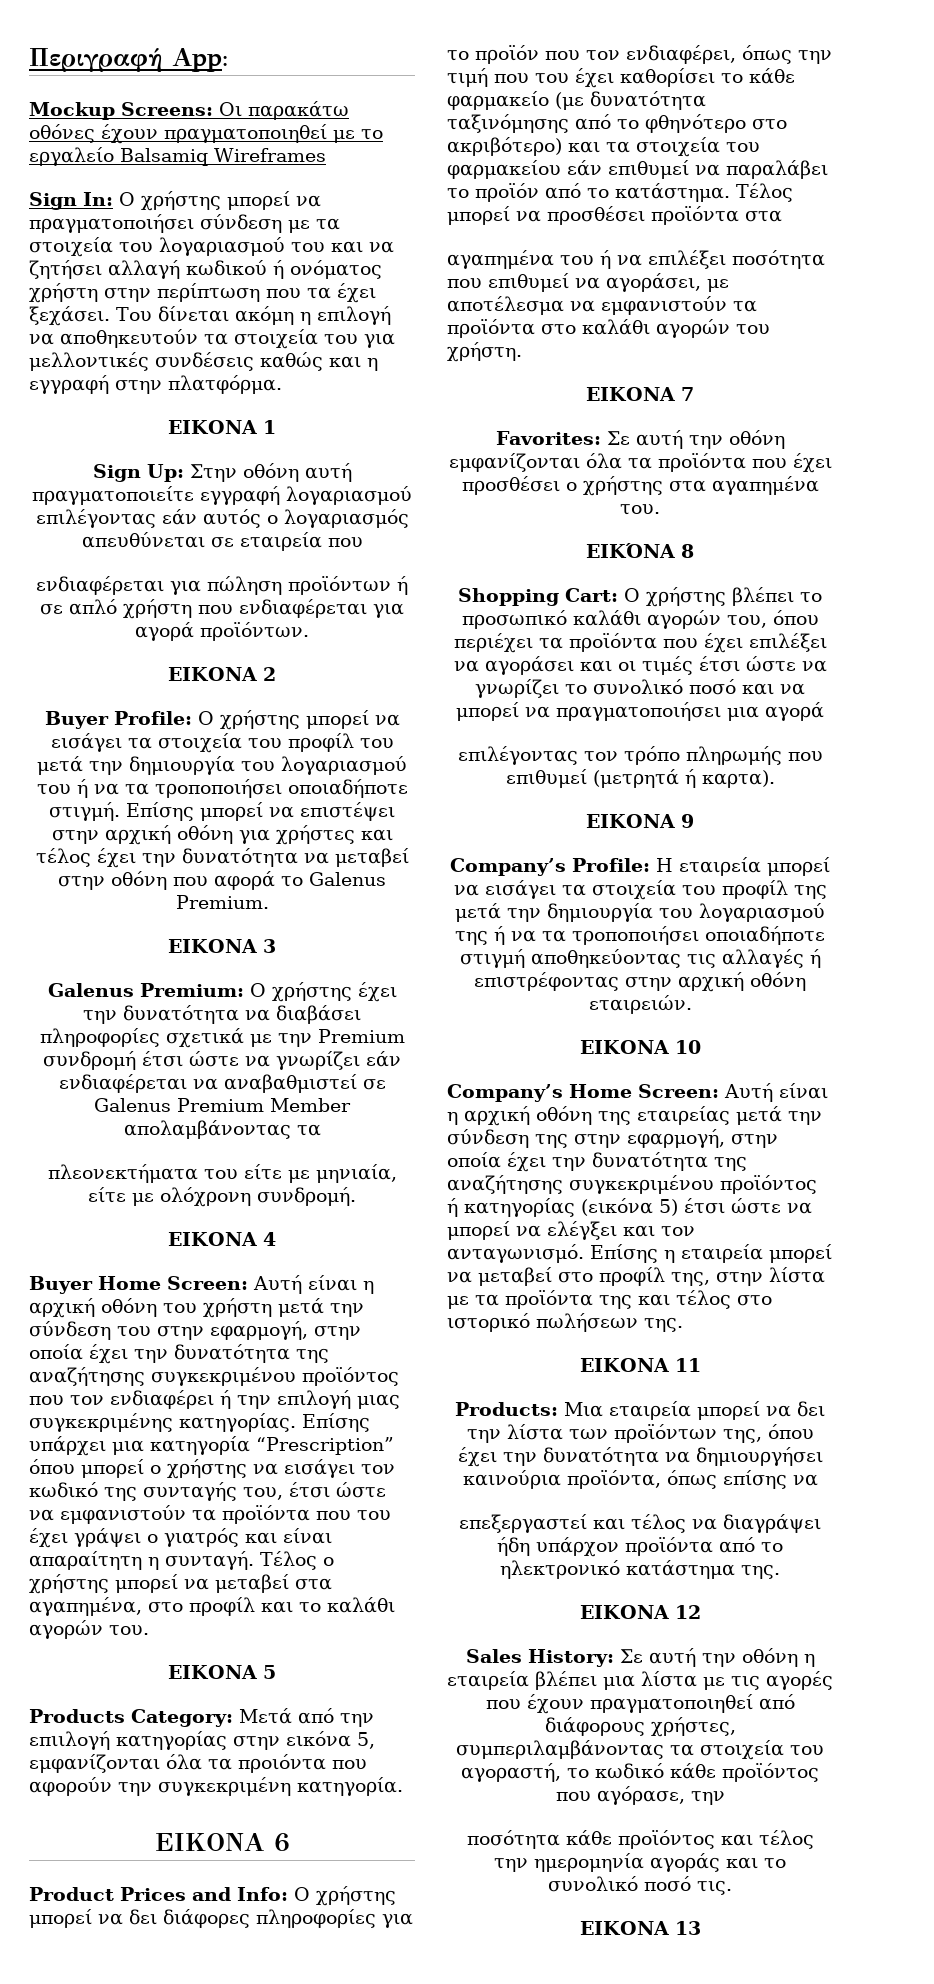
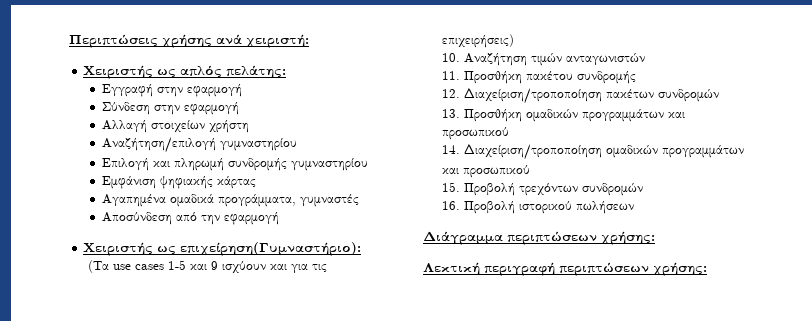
[29,48,228,72] [29,101,349,120] [29,124,383,144] [29,147,326,166] [29,191,321,211] [29,214,340,233] [29,237,394,257] [29,260,382,279] [29,283,376,303] [29,306,391,326] [29,329,395,349] [29,352,378,371] [29,375,282,394] [168,420,276,434] [92,463,352,482] [32,486,412,505] [35,509,409,528] [81,532,363,551] [36,576,408,595] [40,599,404,619] [135,622,309,641] [168,667,276,681] [44,710,400,730] [50,733,394,753] [37,756,407,775] [36,779,408,798] [49,802,395,821] [51,825,393,845] [35,848,409,868] [58,871,386,890] [175,895,269,909] [168,939,276,953] [47,982,397,1002] [83,1005,361,1024] [39,1028,405,1048] [43,1051,401,1070] [58,1074,386,1093] [94,1098,351,1112] [123,1120,321,1139] [47,1164,397,1183] [88,1187,356,1207] [168,1232,276,1246] [29,1275,374,1294] [29,1298,364,1318] [29,1321,361,1340] [29,1344,329,1364] [29,1367,399,1386] [29,1390,400,1409] [29,1413,370,1432] [29,1436,394,1456] [29,1459,395,1479] [29,1482,386,1501] [29,1505,391,1524] [29,1528,332,1548] [29,1551,334,1570] [29,1574,332,1594] [29,1597,395,1616] [29,1620,149,1639] [168,1665,276,1679] [29,1708,374,1727] [29,1731,375,1750] [29,1754,367,1773] [29,1777,403,1796] [154,1833,290,1852] [29,1886,396,1906] [29,1909,413,1928] [447,45,832,64] [447,68,795,88] [447,91,706,110] [447,114,787,133] [447,137,760,157] [447,160,828,179] [447,183,793,202] [447,206,782,225] [447,250,825,269] [447,273,729,292] [447,296,757,315] [447,319,770,338] [447,342,522,362] [586,387,694,401] [495,430,785,449] [448,453,832,473] [461,476,819,496] [620,504,660,515] [586,543,694,558] [458,587,822,607] [461,610,819,629] [453,633,827,653] [453,656,827,675] [475,679,805,698] [456,702,824,721] [457,746,823,765] [505,769,775,788] [586,814,694,828] [449,857,831,876] [453,880,827,900] [455,903,825,922] [455,926,825,945] [459,949,821,968] [474,972,806,992] [588,995,692,1014] [579,1040,701,1054] [447,1083,829,1102] [447,1106,822,1126] [447,1129,778,1148] [447,1152,747,1172] [447,1175,817,1194] [447,1198,812,1217] [447,1221,695,1240] [447,1244,832,1263] [447,1267,825,1286] [447,1290,772,1309] [447,1313,683,1332] [579,1358,701,1372] [455,1401,825,1420] [466,1424,814,1443] [457,1447,823,1467] [462,1470,818,1489] [459,1514,821,1533] [497,1537,783,1557] [500,1560,780,1579] [579,1605,701,1619] [465,1648,815,1667] [447,1671,833,1690] [485,1694,795,1714] [544,1717,736,1737] [456,1740,824,1760] [461,1763,819,1782] [555,1786,725,1805] [466,1830,814,1849] [494,1853,786,1872] [548,1876,732,1895] [579,1921,701,1935] Περιγραφή App: // Mockup Screens: Οι παρακάτω οθόνες έχουν πραγματοποιηθεί με το εργαλείο Balsamiq Wireframes // Sign In: Ο χρήστης μπορεί να πραγματοποιήσει σύνδεση με τα στοιχεία του λογαριασμού του και να ζητήσει αλλαγή κωδικού ή ονόματος χρήστη στην περίπτωση που τα έχει ξεχάσει. Του δίνεται ακόμη η επιλογή να αποθηκευτούν τα στοιχεία του για μελλοντικές συνδέσεις καθώς και η εγγραφή στην πλατφόρμα. // ΕΙΚΟΝΑ 1 // Sign Up: Στην οθόνη αυτή πραγματοποιείτε εγγραφή λογαριασμού επιλέγοντας εάν αυτός ο λογαριασμός απευθύνεται σε εταιρεία που // ενδιαφέρεται για πώληση προϊόντων ή σε απλό χρήστη που ενδιαφέρεται για αγορά προϊόντων. // ΕΙΚΟΝΑ 2 // Buyer Profile: Ο χρήστης μπορεί να εισάγει τα στοιχεία του προφίλ του μετά την δημιουργία του λογαριασμού του ή να τα τροποποιήσει οποιαδήποτε στιγμή. Επίσης μπορεί να επιστέψει στην αρχική οθόνη για χρήστες και τέλος έχει την δυνατότητα να μεταβεί στην οθόνη που αφορά το Galenus Premium. // ΕΙΚΟΝΑ 3 // Galenus Premium: Ο χρήστης έχει την δυνατότητα να διαβάσει πληροφορίες σχετικά με την Premium συνδρομή έτσι ώστε να γνωρίζει εάν ενδιαφέρεται να αναβαθμιστεί σε Galenus Premium Member απολαμβάνοντας τα // πλεονεκτήματα του είτε με μηνιαία, είτε με ολόχρονη συνδρομή. // ΕΙΚΟΝΑ 4 // Buyer Home Screen: Αυτή είναι η αρχική οθόνη του χρήστη μετά την σύνδεση του στην εφαρμογή, στην οποία έχει την δυνατότητα της αναζήτησης συγκεκριμένου προϊόντος που τον ενδιαφέρει ή την επιλογή μιας συγκεκριμένης κατηγορίας. Επίσης υπάρχει μια κατηγορία “Prescription” όπου μπορεί ο χρήστης να εισάγει τον κωδικό της συνταγής του, έτσι ώστε να εμφανιστούν τα προϊόντα που του έχει γράψει ο γιατρός και είναι απαραίτητη η συνταγή. Τέλος ο χρήστης μπορεί να μεταβεί στα αγαπημένα, στο προφίλ και το καλάθι αγορών του. // ΕΙΚΟΝΑ 5 // Products Category: Μετά από την επιιλογή κατηγορίας στην εικόνα 5, εμφανίζονται όλα τα προιόντα που αφορούν την συγκεκριμένη κατηγορία. // ΕΙΚΟΝΑ 6 // Product Prices and Info: Ο χρήστης μπορεί να δει διάφορες πληροφορίες για το προϊόν που τον ενδιαφέρει, όπως την τιμή που του έχει καθορίσει το κάθε φαρμακείο (με δυνατότητα ταξινόμησης από το φθηνότερο στο ακριβότερο) και τα στοιχεία του φαρμακείου εάν επιθυμεί να παραλάβει το προϊόν από το κατάστημα. Τέλος μπορεί να προσθέσει προϊόντα στα // αγαπημένα του ή να επιλέξει ποσότητα που επιθυμεί να αγοράσει, με αποτέλεσμα να εμφανιστούν τα προϊόντα στο καλάθι αγορών του χρήστη. // ΕΙΚΟΝΑ 7 // Favorites: Σε αυτή την οθόνη εμφανίζονται όλα τα προϊόντα που έχει προσθέσει ο χρήστης στα αγαπημένα του. // ΕΙΚΌΝΑ 8 // Shopping Cart: Ο χρήστης βλέπει το προσωπικό καλάθι αγορών του, όπου περιέχει τα προϊόντα που έχει επιλέξει να αγοράσει και οι τιμές έτσι ώστε να γνωρίζει το συνολικό ποσό και να μπορεί να πραγματοποιήσει μια αγορά // επιλέγοντας τον τρόπο πληρωμής που επιθυμεί (μετρητά ή καρτα). // ΕΙΚΟΝΑ 9 // Company’s Profile: Η εταιρεία μπορεί να εισάγει τα στοιχεία του προφίλ της μετά την δημιουργία του λογαριασμού της ή να τα τροποποιήσει οποιαδήποτε στιγμή αποθηκεύοντας τις αλλαγές ή επιστρέφοντας στην αρχική οθόνη εταιρειών. // ΕΙΚΟΝΑ 10 // Company’s Home Screen: Αυτή είναι η αρχική οθόνη της εταιρείας μετά την σύνδεση της στην εφαρμογή, στην οποία έχει την δυνατότητα της αναζήτησης συγκεκριμένου προϊόντος ή κατηγορίας (εικόνα 5) έτσι ώστε να μπορεί να ελέγξει και τον ανταγωνισμό. Επίσης η εταιρεία μπορεί να μεταβεί στο προφίλ της, στην λίστα με τα προϊόντα της και τέλος στο ιστορικό πωλήσεων της. // ΕΙΚΟΝΑ 11 // Products: Μια εταιρεία μπορεί να δει την λίστα των προϊόντων της, όπου έχει την δυνατότητα να δημιουργήσει καινούρια προϊόντα, όπως επίσης να // επεξεργαστεί και τέλος να διαγράψει ήδη υπάρχον προϊόντα από το ηλεκτρονικό κατάστημα της. // ΕΙΚΟΝΑ 12 // Sales History: Σε αυτή την οθόνη η εταιρεία βλέπει μια λίστα με τις αγορές που έχουν πραγματοποιηθεί από διάφορους χρήστες, συμπεριλαμβάνοντας τα στοιχεία του αγοραστή, το κωδικό κάθε προϊόντος που αγόρασε, την // ποσότητα κάθε προϊόντος και τέλος την ημερομηνία αγοράς και το συνολικό ποσό τις. // ΕΙΚΟΝΑ 13 -> [69,34,309,48] [83,65,287,79] [101,84,242,97] [101,102,239,115] [101,120,249,133] [101,137,297,153] [101,158,368,171] [101,176,256,189] [101,194,359,207] [101,212,279,225] [83,242,362,256] [87,260,327,274] [441,34,514,48] [441,53,645,66] [441,71,636,84] [441,87,719,104] [441,109,685,122] [441,127,509,140] [441,143,744,160] [441,165,530,178] [441,182,643,196] [441,201,634,214] [423,231,655,245] [423,262,707,276] Περιπτώσεις χρήσης ανά χειριστή: // Χειριστής ως απλός πελάτης: // Εγγραφή στην εφαρμογή // Σύνδεση στην εφαρμογή // Αλλαγή στοιχείων χρήστη // Αναζήτηση/επιλογή γυμναστηρίου // Επιλογή και πληρωμή συνδρομής γυμναστηρίου // Εμφάνιση ψηφιακής κάρτας // Αγαπημένα ομαδικά προγράμματα, γυμναστές // Αποσύνδεση από την εφαρμογή // Χειριστής ως επιχείρηση(Γυμναστήριο): // (Τα use cases 1-5 και 9 ισχύουν και για τις επιχειρήσεις) // 10. Αναζήτηση τιμών ανταγωνιστών // 11. Προσθήκη πακέτου συνδρομής // 12. Διαχείριση/τροποποίηση πακέτων συνδρομών // 13. Προσθήκη ομαδικών προγραμμάτων και προσωπικού // 14. Διαχείριση/τροποποίηση ομαδικών προγραμμάτων και προσωπικού // 15. Προβολή τρεχόντων συνδρομών // 16. Προβολή ιστορικού πωλήσεων // Διάγραμμα περιπτώσεων χρήσης: // Λεκτική περιγραφή περιπτώσεων χρήσης:

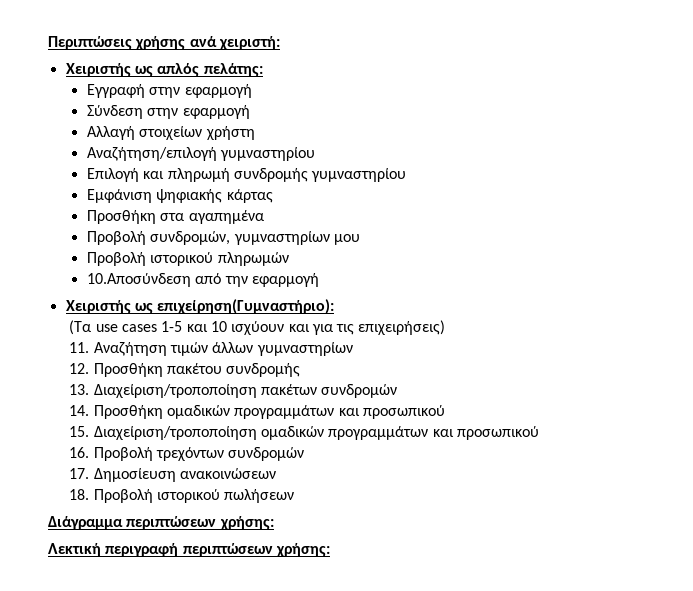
[101,194,359,207] [101,212,172,225] Αγαπημένα ομαδικά προγράμματα, γυμναστές // Αποσύνδεση -> [86,210,264,224] [86,231,360,245] [86,252,289,266] [86,273,191,287] Προσθήκη στα αγαπημένα // Προβολή συνδρομών, γυμναστηρίων μου // Προβολή ιστορικού πληρωμών // 10.Αποσύνδεση
[210,261,218,270] 9 -> [210,321,227,332] 10
[441,53,460,62] 10. -> [69,342,90,353] 11.
[565,53,645,65] [441,71,460,80] ανταγωνιστών // 11. -> [212,342,353,356] [69,363,90,374] άλλων γυμναστηρίων // 12.
[441,89,460,98] 12. -> [69,384,90,395] 13.
[441,109,460,118] 13. -> [69,405,90,416] 14.
[441,145,460,154] 14. -> [69,426,90,437] 15.
[441,182,460,192] 15. -> [69,447,90,458] 16.
[441,201,460,210] 16. -> [69,468,276,482] [69,489,90,500] 17. Δημοσίευση ανακοινώσεων // 18.

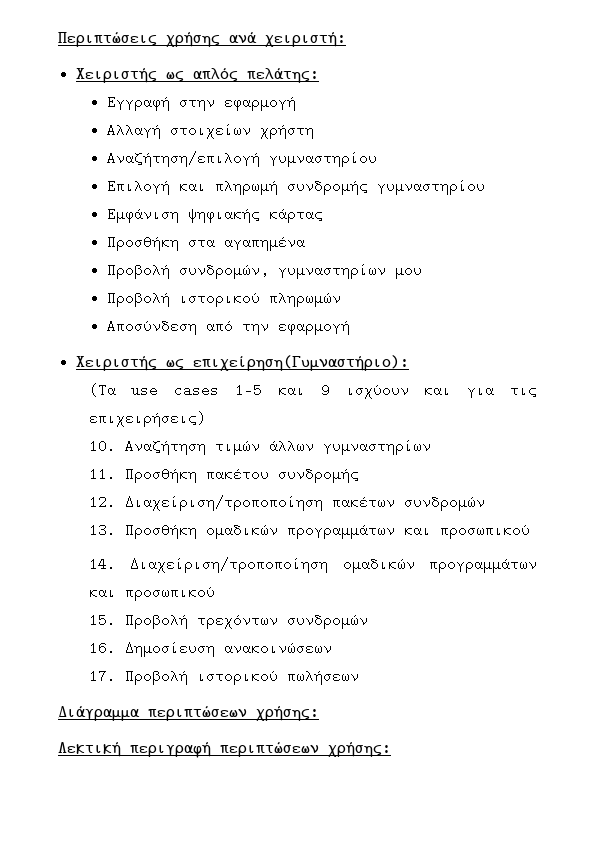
[86,105,250,119] // Σύνδεση στην εφαρμογή -> (296, 104) none
[86,273,191,287] 10.Αποσύνδεση -> [106,317,197,335] Αποσύνδεση
[210,321,227,332] 10 -> [320,383,330,397] 9
[69,342,90,353] 11. -> [88,439,116,453] 10.
[69,363,90,374] 12. -> [88,467,116,481] 11.
[69,384,90,395] 13. -> [88,495,116,509] 12.
[69,405,90,416] 14. -> [88,523,116,537] 13.
[69,426,90,437] 15. -> [88,557,116,571] 14.
[69,447,90,458] 16. -> [88,613,116,627] 15.
[69,468,90,479] 17. -> [88,641,116,655] 16.
[69,489,90,500] 18. -> [88,669,116,683] 17.

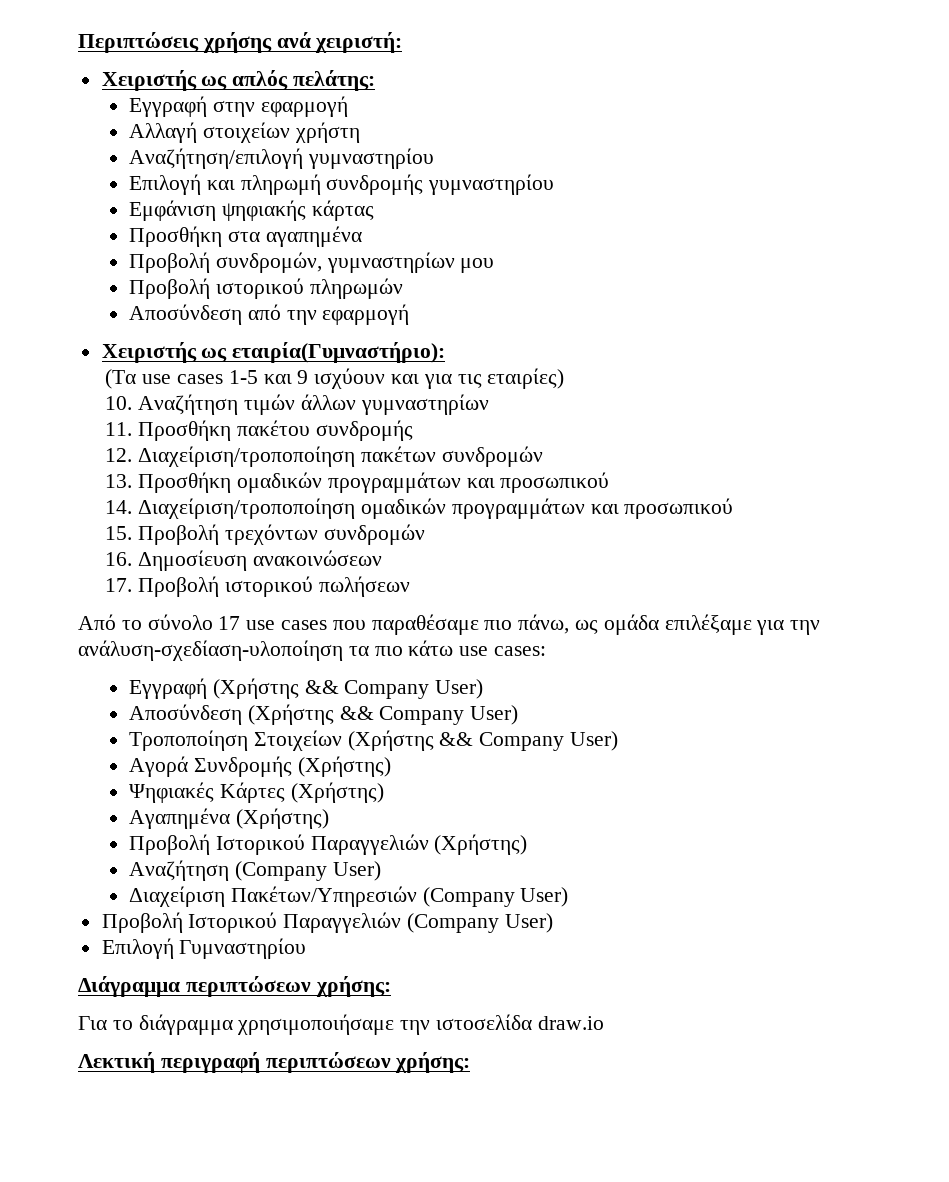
[193,355,410,371] επιχείρηση(Γυμναστήριο): -> [232,342,446,363] εταιρία(Γυμναστήριο):
[88,411,206,427] επιχειρήσεις) -> [487,368,565,389] εταιρίες)
[58,706,319,721] Διάγραμμα περιπτώσεων χρήσης: -> [78,614,821,635] [78,640,547,661] [129,678,484,699] [129,704,519,725] [129,730,619,751] [129,756,391,777] [129,782,384,803] [129,808,329,829] [129,834,528,855] [129,860,381,881] [129,886,569,907] [101,912,553,933] [101,938,307,959] [78,976,391,997] [78,1014,604,1035] Από το σύνολο 17 use cases που παραθέσαμε πιο πάνω, ως ομάδα επιλέξαμε για την ανάλυση-σχεδίαση-υλοποίηση τα πιο κάτω use cases: // Εγγραφή (Χρήστης && Company User) // Αποσύνδεση (Χρήστης && Company User) // Τροποποίηση Στοιχείων (Χρήστης && Company User) // Αγορά Συνδρομής (Χρήστης) // Ψηφιακές Κάρτες (Χρήστης) // Αγαπημένα (Χρήστης) // Προβολή Ιστορικού Παραγγελιών (Χρήστης) // Αναζήτηση (Company User) // Διαχείριση Πακέτων/Υπηρεσιών (Company User) // Προβολή Ιστορικού Παραγγελιών (Company User) // Επιλογή Γυμναστηρίου // Διάγραμμα περιπτώσεων χρήσης: // Για το διάγραμμα χρησιμοποιήσαμε την ιστοσελίδα draw.io

